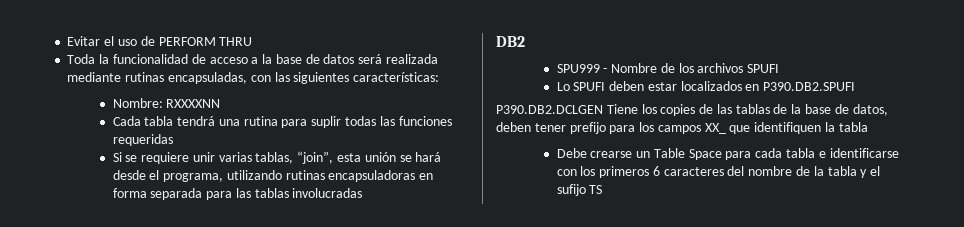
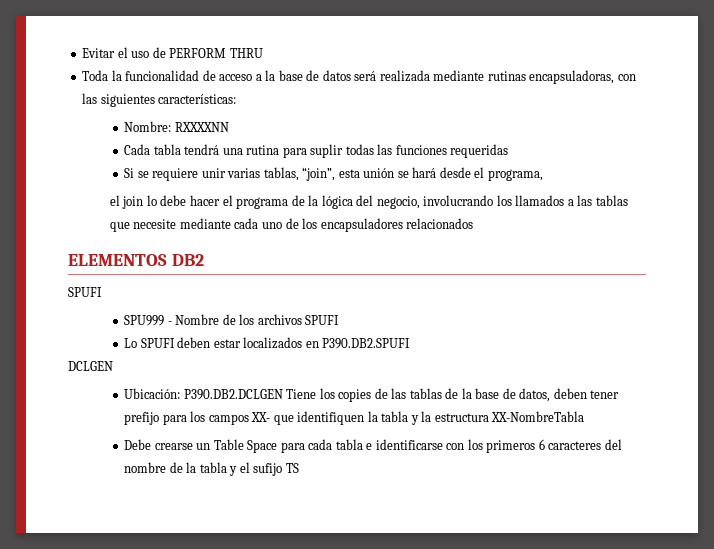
[167,72,247,84] encapsuladas, -> [529,70,615,84] encapsuladoras,
[226,170,434,182] [112,188,363,200] utilizando rutinas encapsuladoras en forma separada para las tablas involucradas // -> [109,195,628,209] [109,218,474,232] [68,254,167,266] // el join lo debe hacer el programa de la lógica del negocio, involucrando los llamados a las tablas que necesite mediante cada uno de los encapsuladores relacionados // ELEMENTOS
(525, 41) none -> [68,287,102,297] // SPUFI
(856, 86) none -> [68,361,113,371] [124,388,181,399] DCLGEN // Ubicación:
[704,123,726,134] XX_ -> [251,412,271,422] XX-
(868, 127) none -> [410,411,585,425] y la estructura XX-NombreTabla

